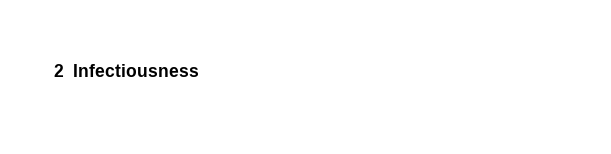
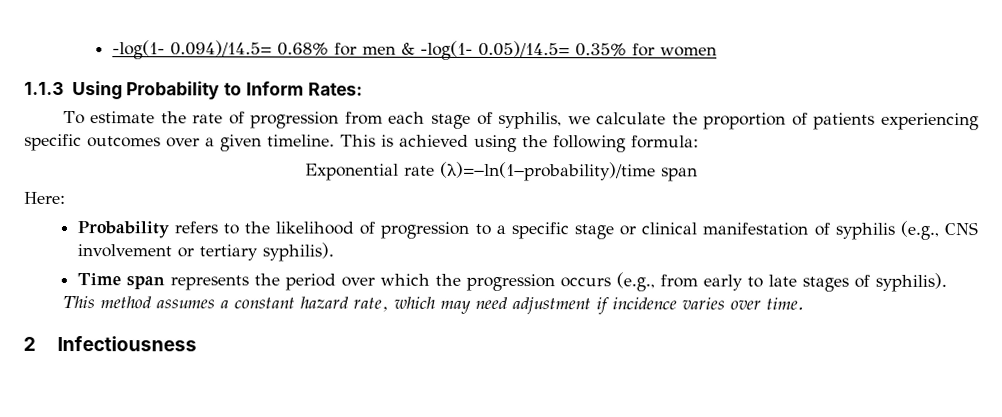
(54, 70) none -> [111,40,717,60] [24,81,363,100] [62,111,980,131] [24,133,699,153] [305,161,698,182] [24,191,66,205] [76,220,978,240] [76,242,334,262] [76,272,947,293] [61,296,804,315] -log(1- 0.094)/14.5= 0.68% for men & -log(1- 0.05)/14.5= 0.35% for women // 1.1.3 Using Probability to Inform Rates: // To estimate the rate of progression from each stage of syphilis, we calculate the proportion of patients experiencing specific outcomes over a given timeline. This is achieved using the following formula: // Exponential rate (λ)=−ln(1−probability)/time span // Here: // Probability refers to the likelihood of progression to a specific stage or clinical manifestation of syphilis (e.g., CNS involvement or tertiary syphilis). // Time span represents the period over which the progression occurs (e.g., from early to late stages of syphilis). // This method assumes a constant hazard rate, which may need adjustment if incidence varies over time. //

